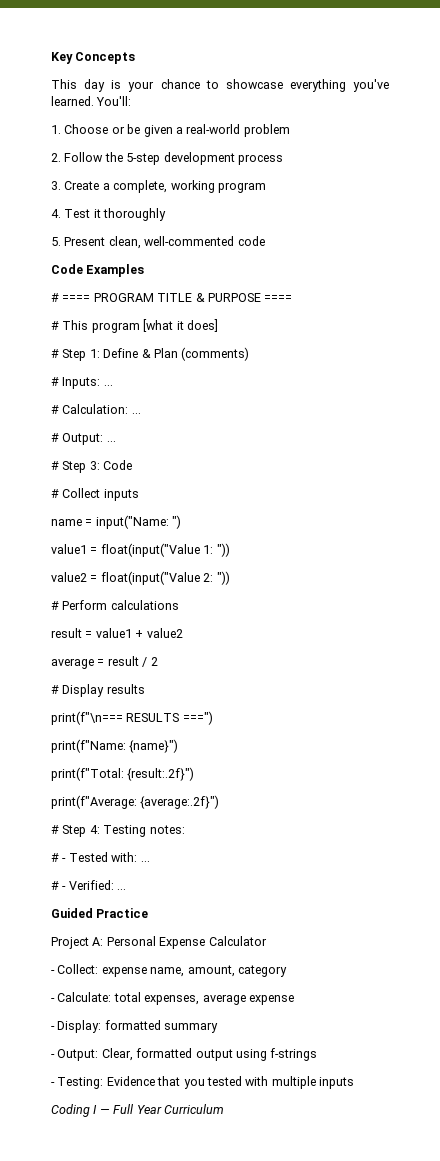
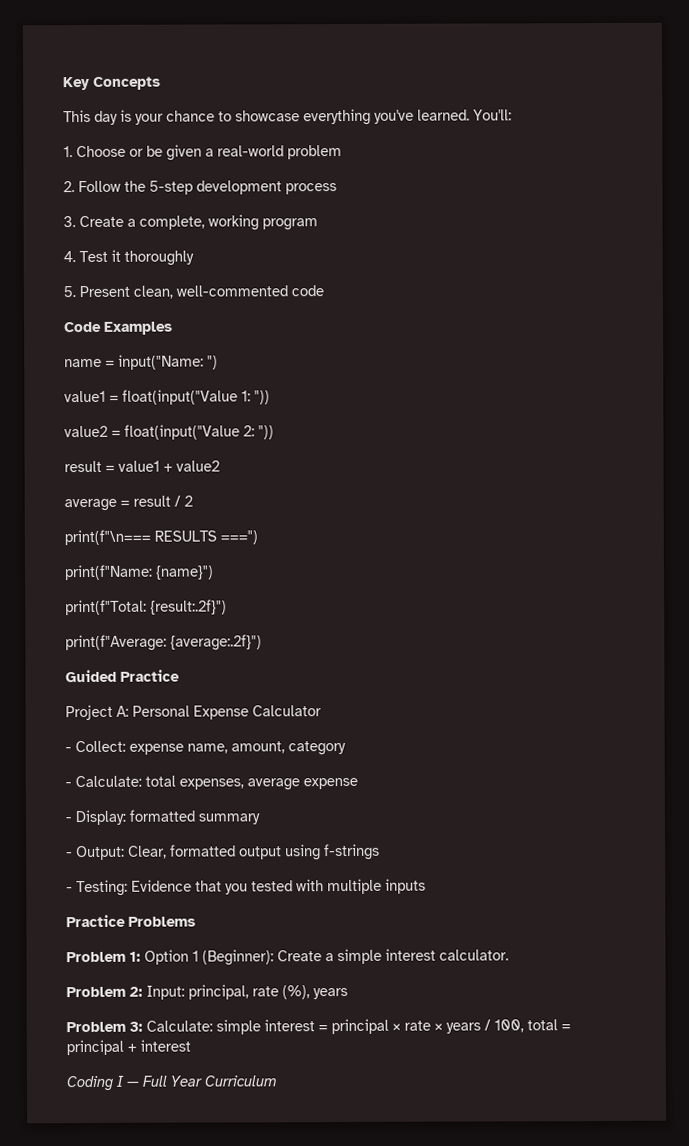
[51,293,293,302] [51,319,218,333] [51,347,250,361] [51,377,113,389] [51,404,141,414] [51,433,116,445] [51,460,133,473] [51,488,139,501] // # ==== PROGRAM TITLE & PURPOSE ==== // # This program [what it does] // # Step 1: Define & Plan (comments) // # Inputs: ... // # Calculation: ... // # Output: ... // # Step 3: Code // # Collect inputs -> (173, 328) none
[51,600,179,610] // # Perform calculations -> (274, 432) none
[51,684,145,697] // # Display results -> (193, 501) none
[51,825,185,837] [51,852,150,862] [51,880,127,890] // # Step 4: Testing notes: // # - Tested with: ... // # - Verified: ... -> (262, 642) none
(354, 1083) none -> [66,914,196,928] [66,948,509,966] [66,984,348,1000] [66,1018,571,1035] [66,1039,191,1056] // Practice Problems // Problem 1: Option 1 (Beginner): Create a simple interest calculator. // Problem 2: Input: principal, rate (%), years // Problem 3: Calculate: simple interest = principal × rate × years / 100, total = principal + interest

